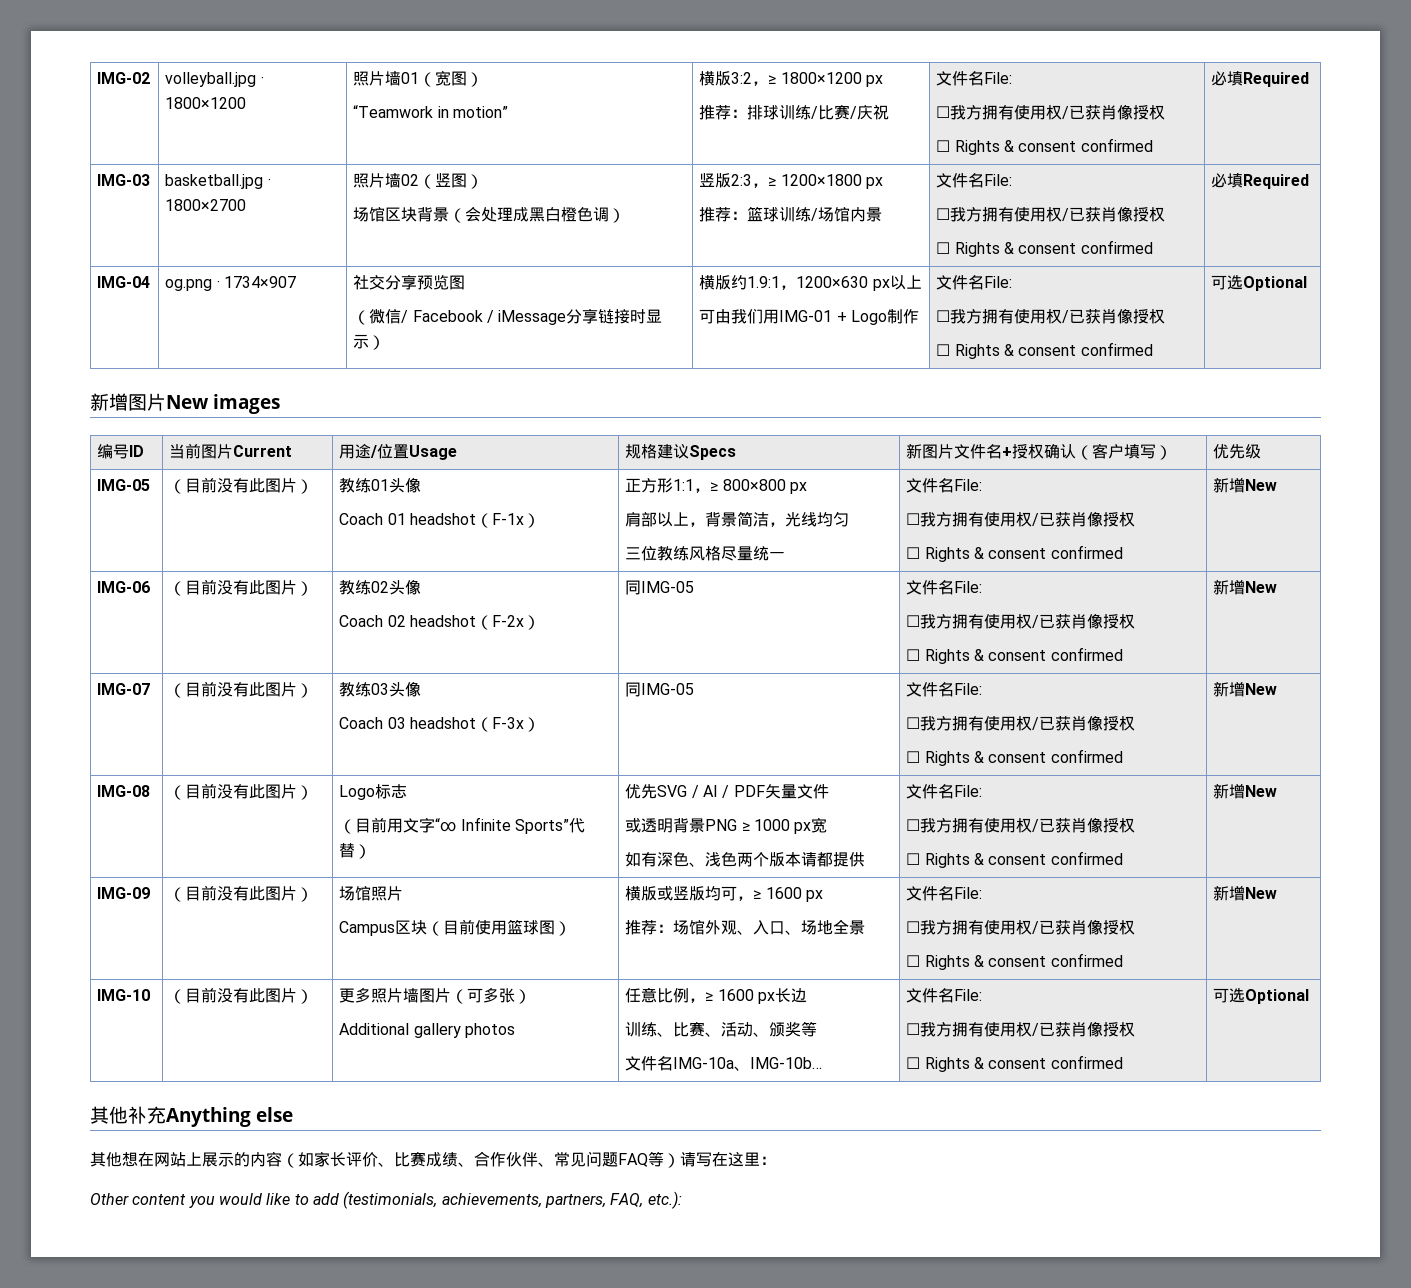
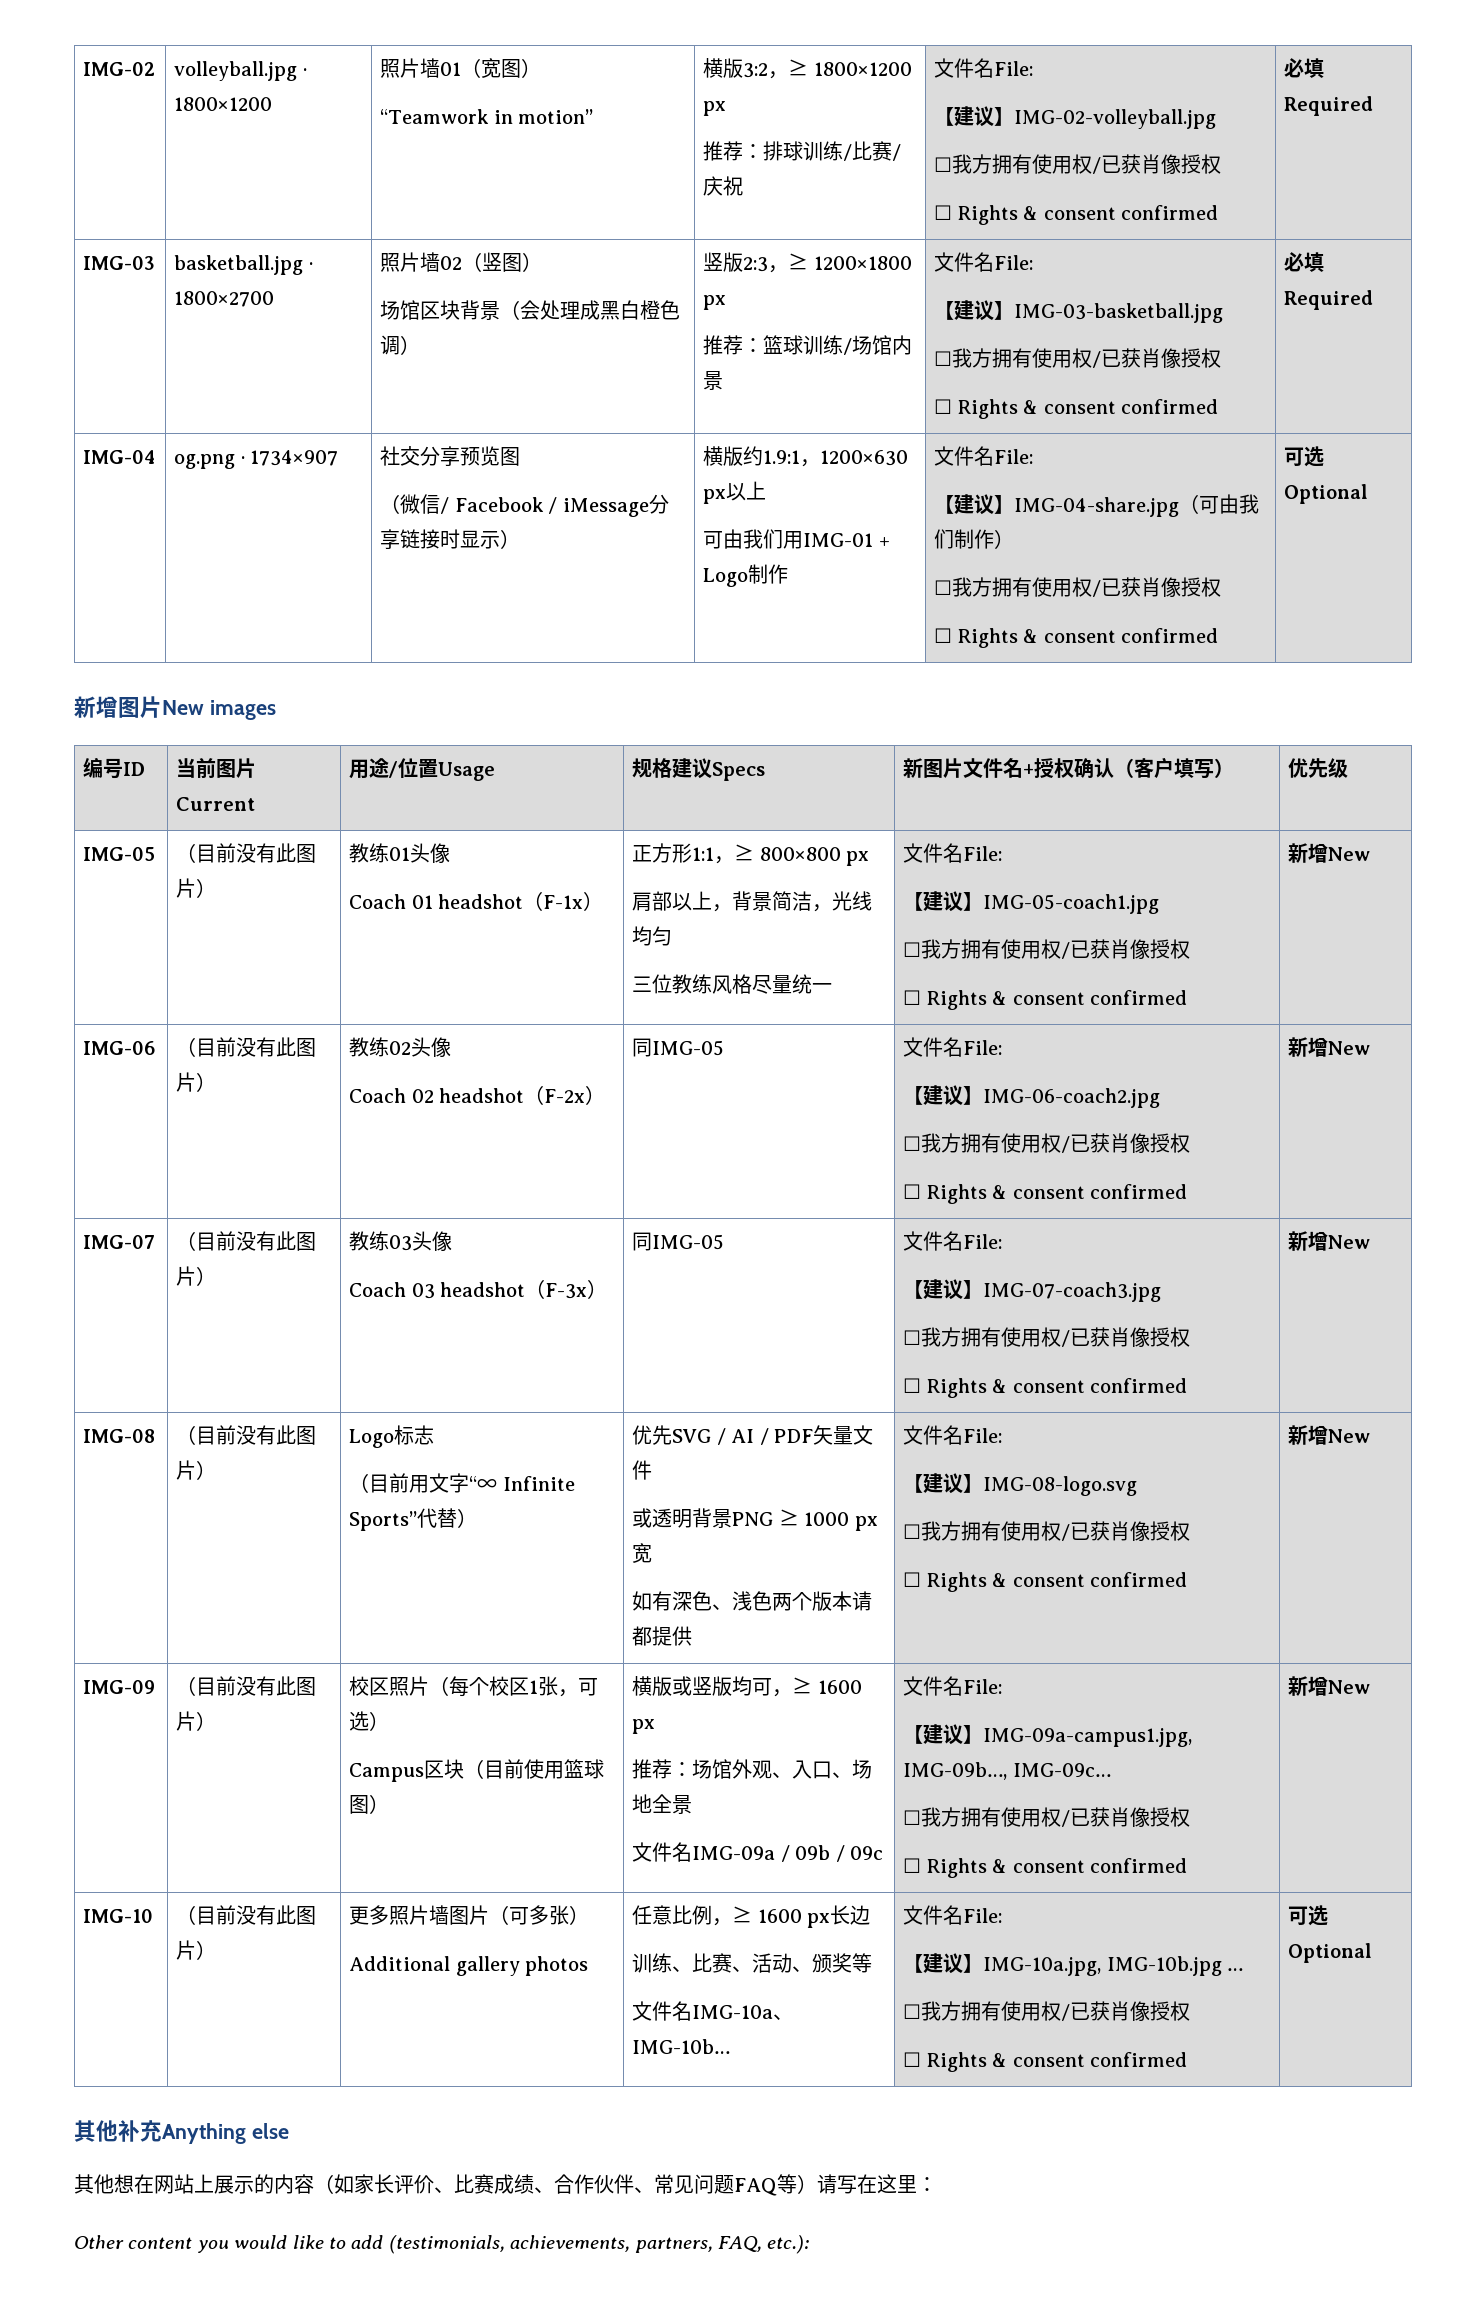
(1013, 78) none -> [934,106,1217,129] // 【建议】IMG-02-volleyball.jpg
(1013, 180) none -> [934,300,1224,323] // 【建议】IMG-03-basketball.jpg
(1013, 282) none -> [934,494,1260,517] [934,529,1015,549] // 【建议】IMG-04-share.jpg（可由我们制作）
(983, 485) none -> [903,891,1160,914] // 【建议】IMG-05-coach1.jpg
(983, 587) none -> [903,1085,1161,1108] // 【建议】IMG-06-coach2.jpg
(983, 689) none -> [903,1279,1162,1302] // 【建议】IMG-07-coach3.jpg
(983, 791) none -> [903,1473,1138,1496] // 【建议】IMG-08-logo.svg
[339,886,404,901] 场馆照片 -> [349,1676,599,1697] [349,1711,390,1731] 校区照片（每个校区1张，可选）
[906,886,983,901] | 文件名File: -> [632,1842,884,1862] [903,1676,1003,1696] [903,1724,1193,1747] [903,1762,1111,1780] // 文件名IMG-09a / 09b / 09c | 文件名File: // 【建议】IMG-09a-campus1.jpg, IMG-09b…, IMG-09c…
(983, 995) none -> [903,1953,1244,1976] // 【建议】IMG-10a.jpg, IMG-10b.jpg …

